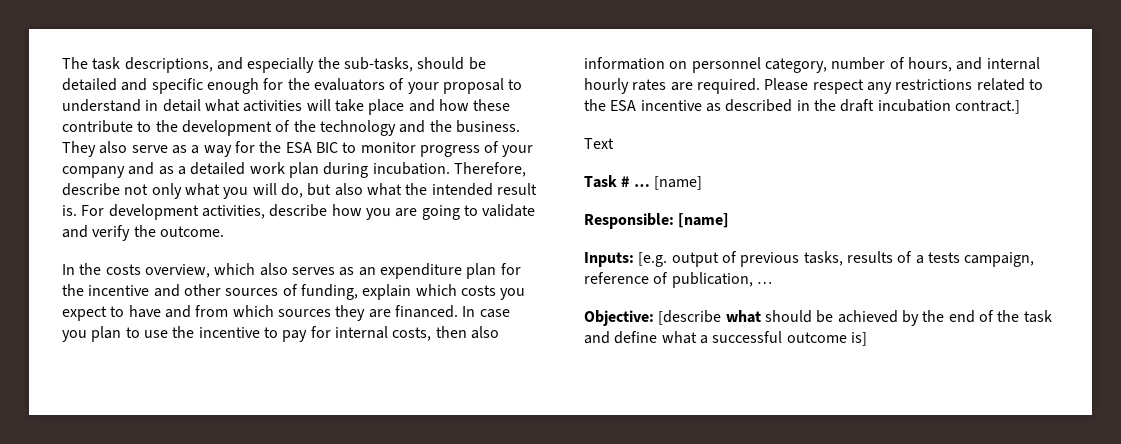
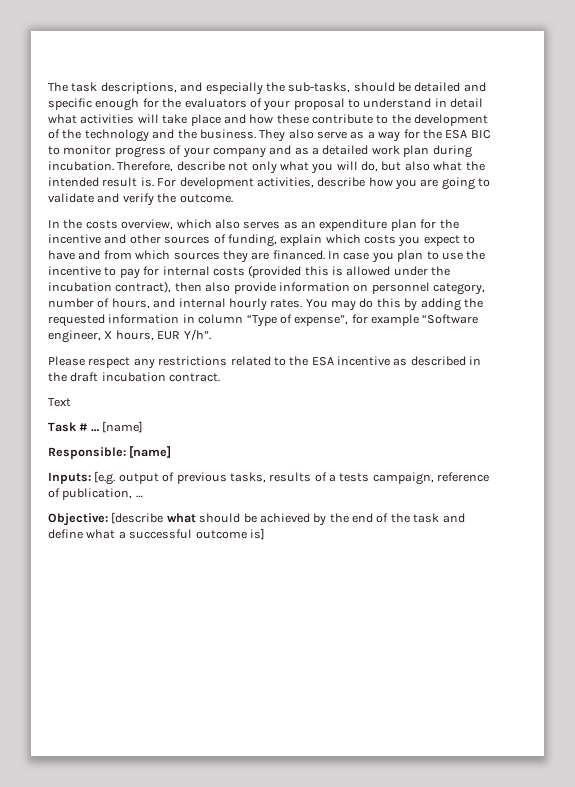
[392,327,432,341] costs, -> [212,265,451,278] [48,281,172,293] costs (provided this is allowed under the incubation contract),
(499, 332) none -> [233,282,276,294] provide
[632,78,760,94] rates are required. -> [270,298,483,311] [48,314,479,327] [48,329,211,343] rates. You may do this by adding the requested information in column “Type of expense”, for example “Software engineer, X hours, EUR Y/h”. //
[954,100,1020,114] contract.] -> [169,373,221,382] contract.

